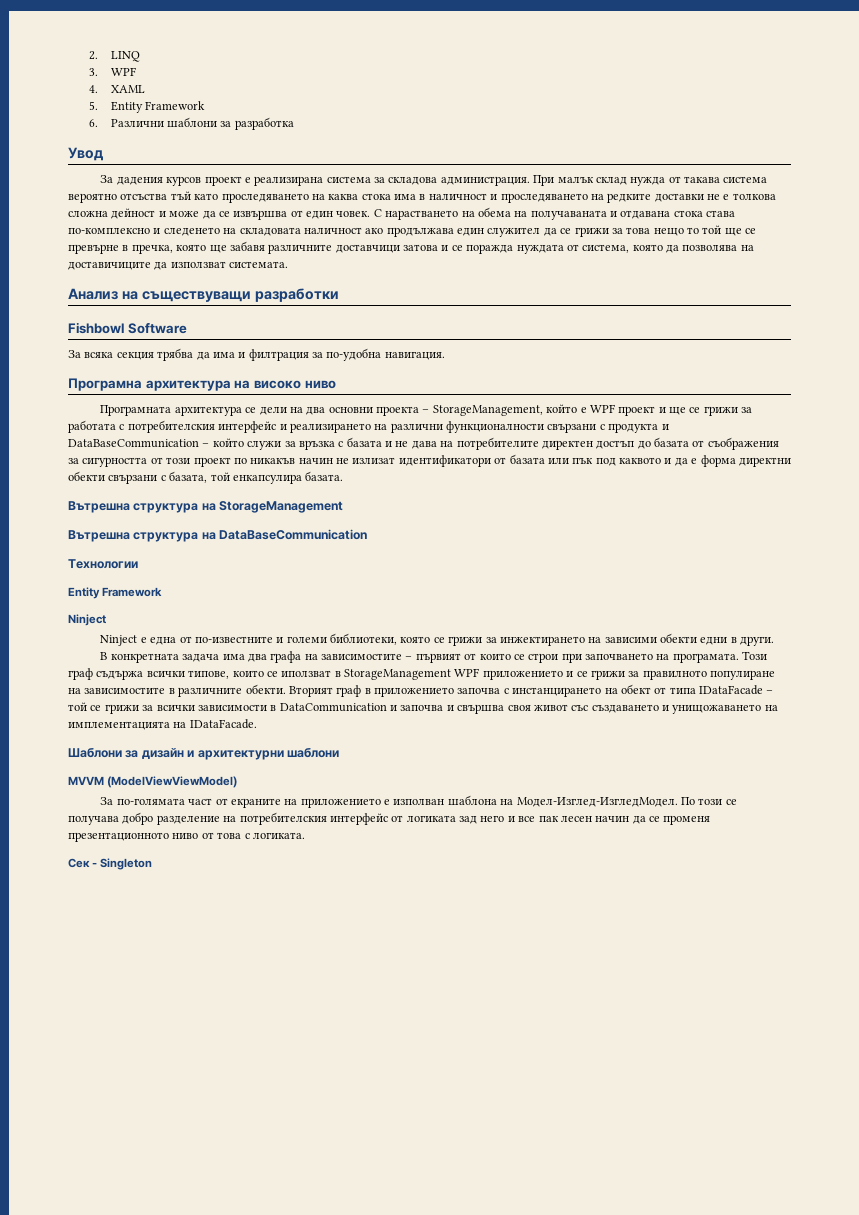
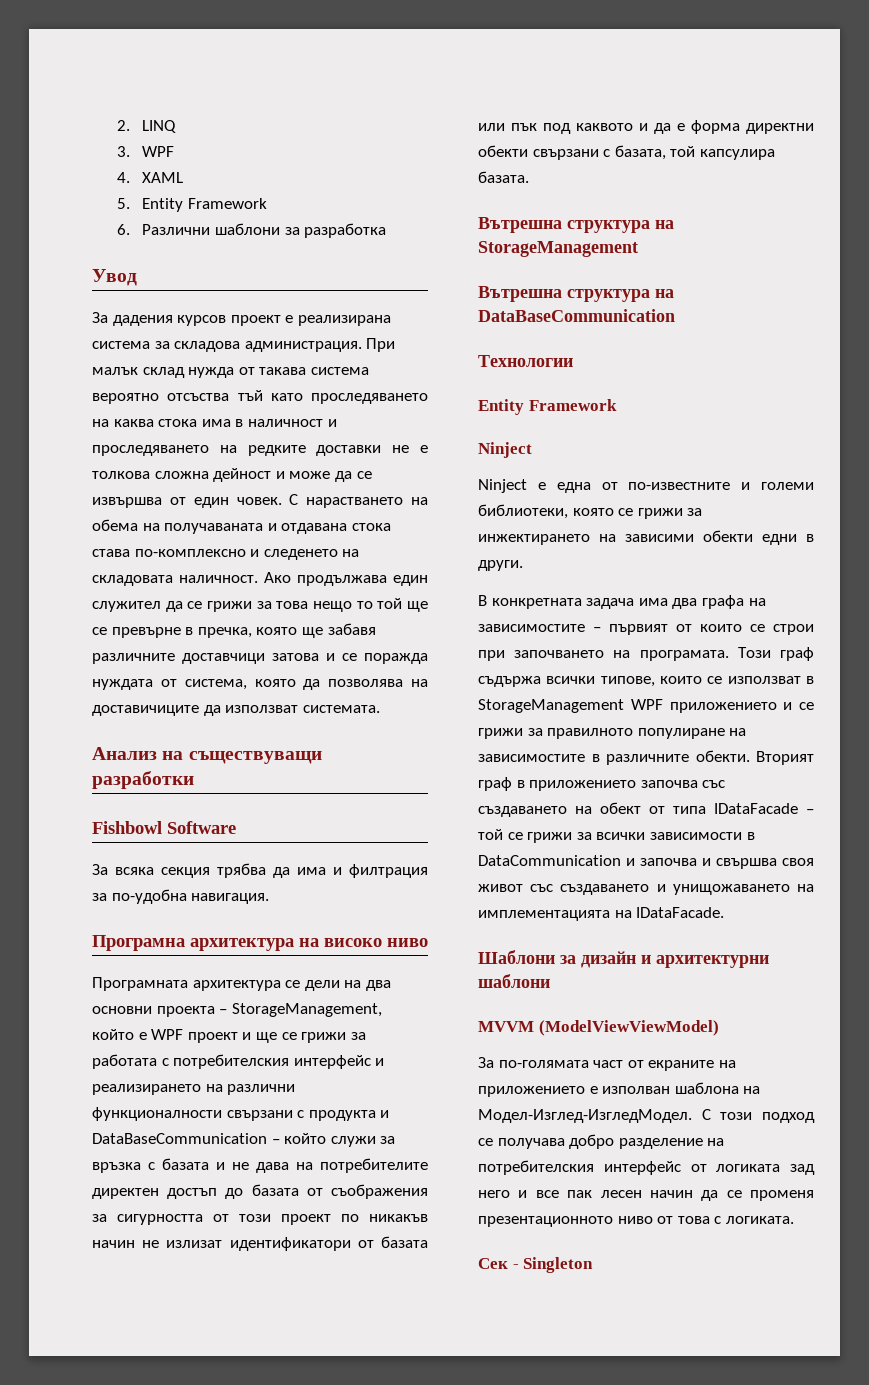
[303,227,384,234] наличност ако -> [179,572,291,583] наличност. Ако
[232,474,302,484] енкапсулира -> [699,149,775,160] капсулира
[281,670,332,677] иползват -> [727,676,801,684] използват
[503,687,602,697] с инстанцирането -> [702,780,726,788] [478,806,567,817] със създаването
[680,797,723,805] По този -> [701,1109,815,1123] С този подход

